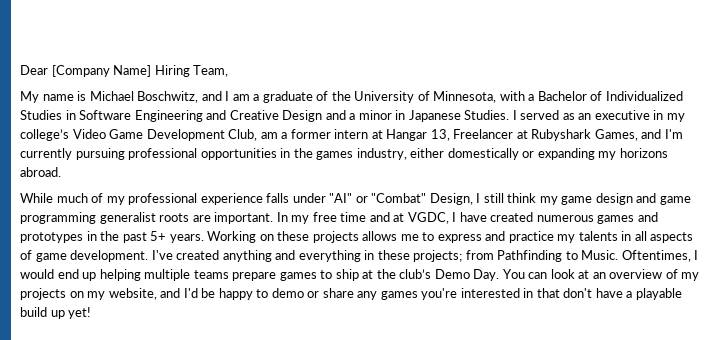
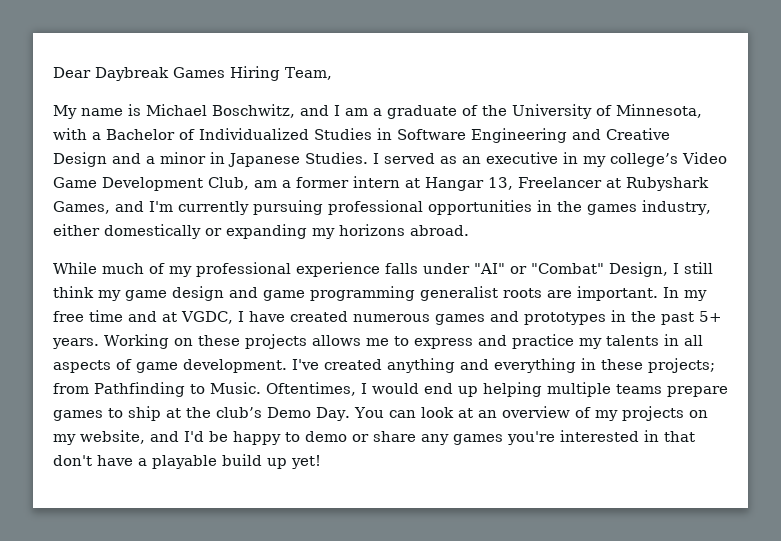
[51,65,152,77] [Company Name] -> [95,67,225,81] Daybreak Games

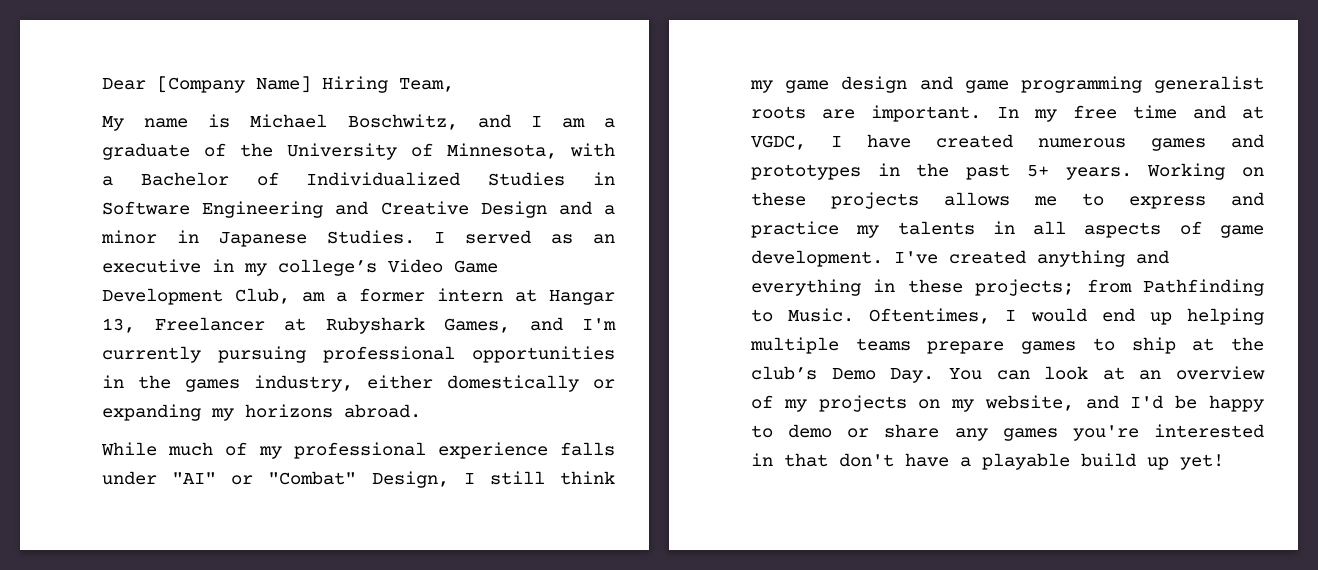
[95,67,225,81] Daybreak Games -> [157,76,311,93] [Company Name]

